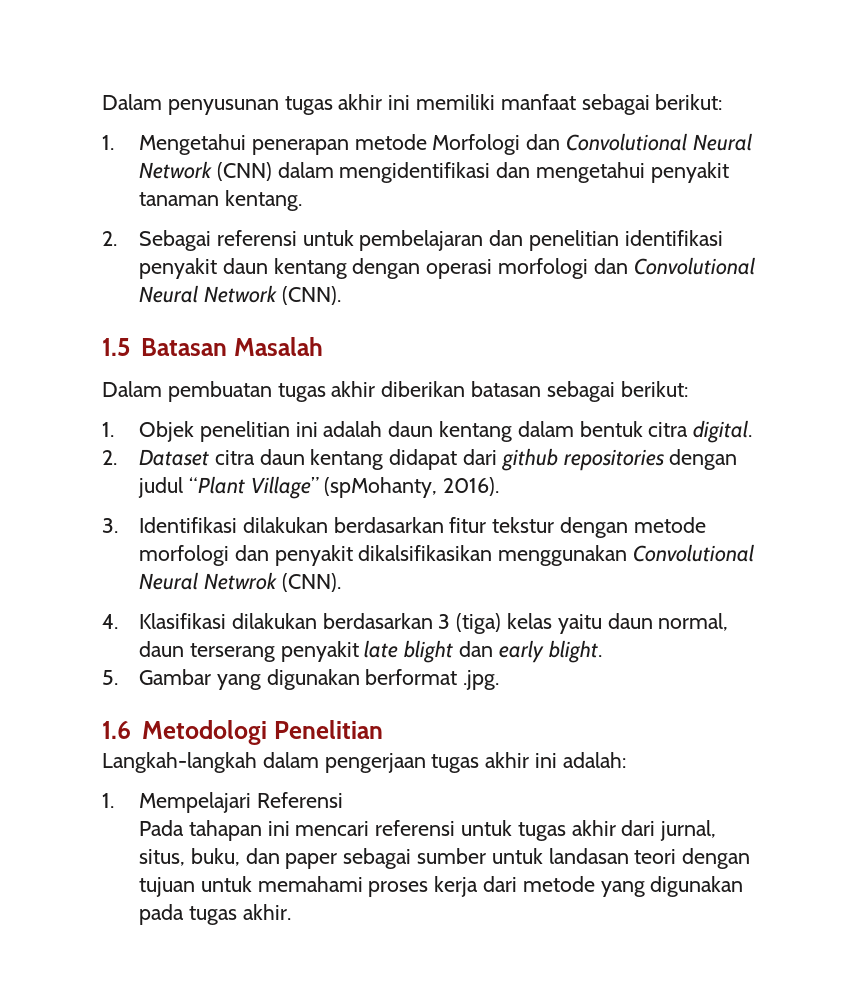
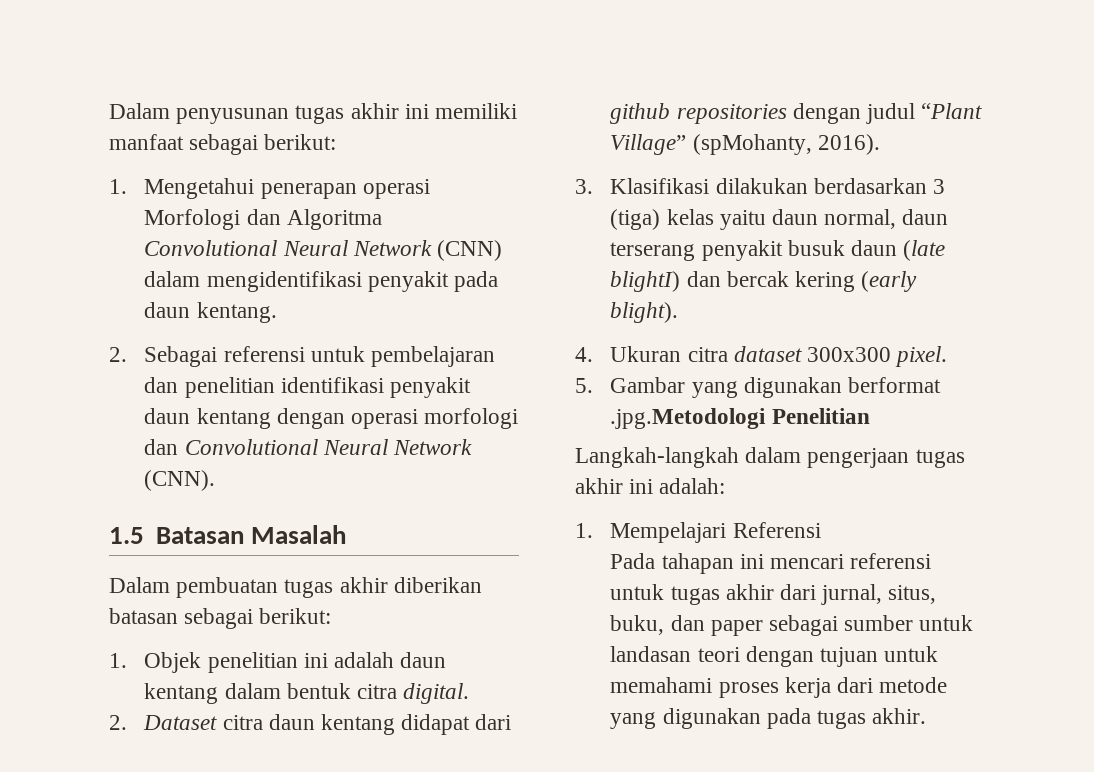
[354,134,427,150] metode -> [362,179,430,199] operasi
(561, 142) none -> [286,209,382,230] Algoritma
[496,162,729,183] [138,192,219,206] dan mengetahui penyakit tanaman -> [367,271,498,292] [144,302,191,318] penyakit pada daun
[138,517,706,538] [138,544,755,566] [138,572,341,592] [102,614,118,629] Identifikasi dilakukan berdasarkan fitur tekstur dengan metode morfologi dan penyakit dikalsifikasikan menggunakan Convolutional Neural Netwrok (CNN). // 4. -> (593, 186) none
[364,640,602,663] late blight dan early blight. -> [787,240,946,261] [610,271,918,292] [610,302,679,323] [575,346,948,367] busuk daun (late blightI) dan bercak kering (early blight). // 4. Ukuran citra dataset 300x300 pixel.
[463,670,500,690] [102,720,267,745] .jpg. // 1.6 Metodologi -> [610,408,767,429] .jpg.Metodologi

